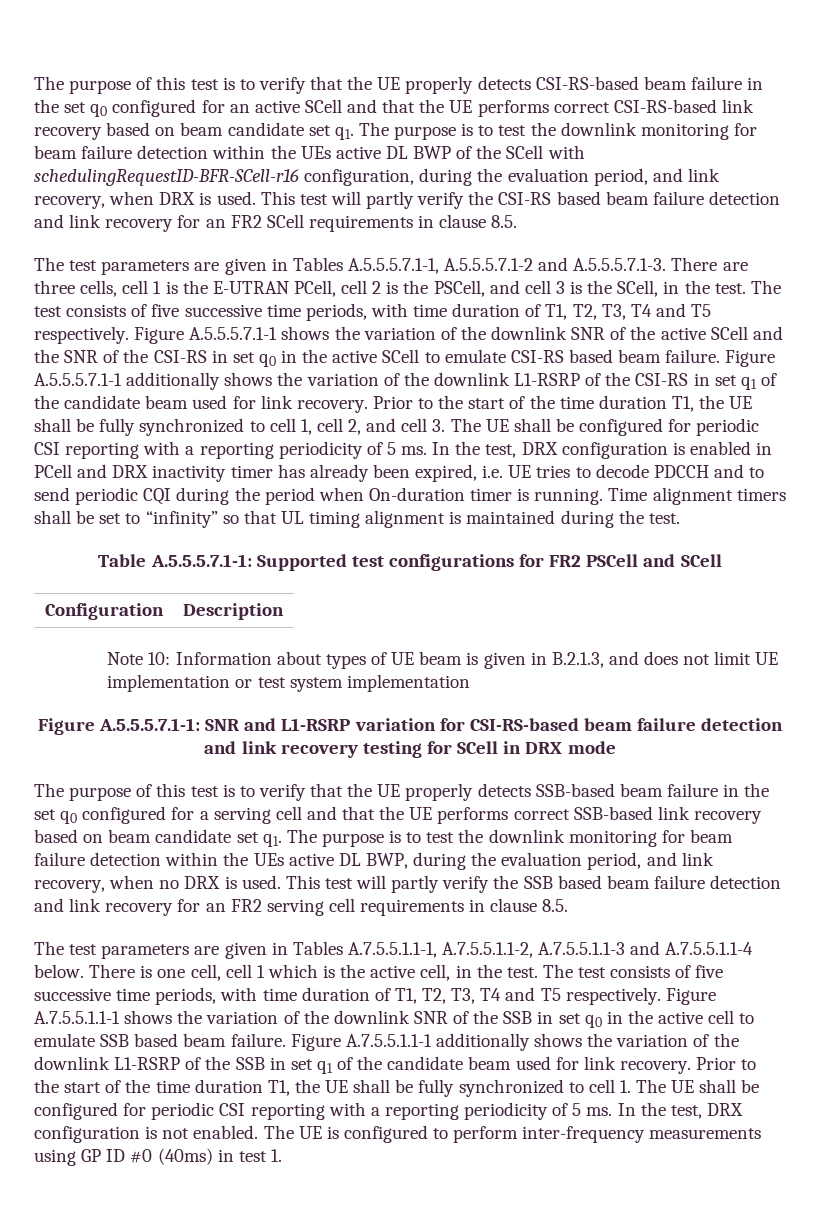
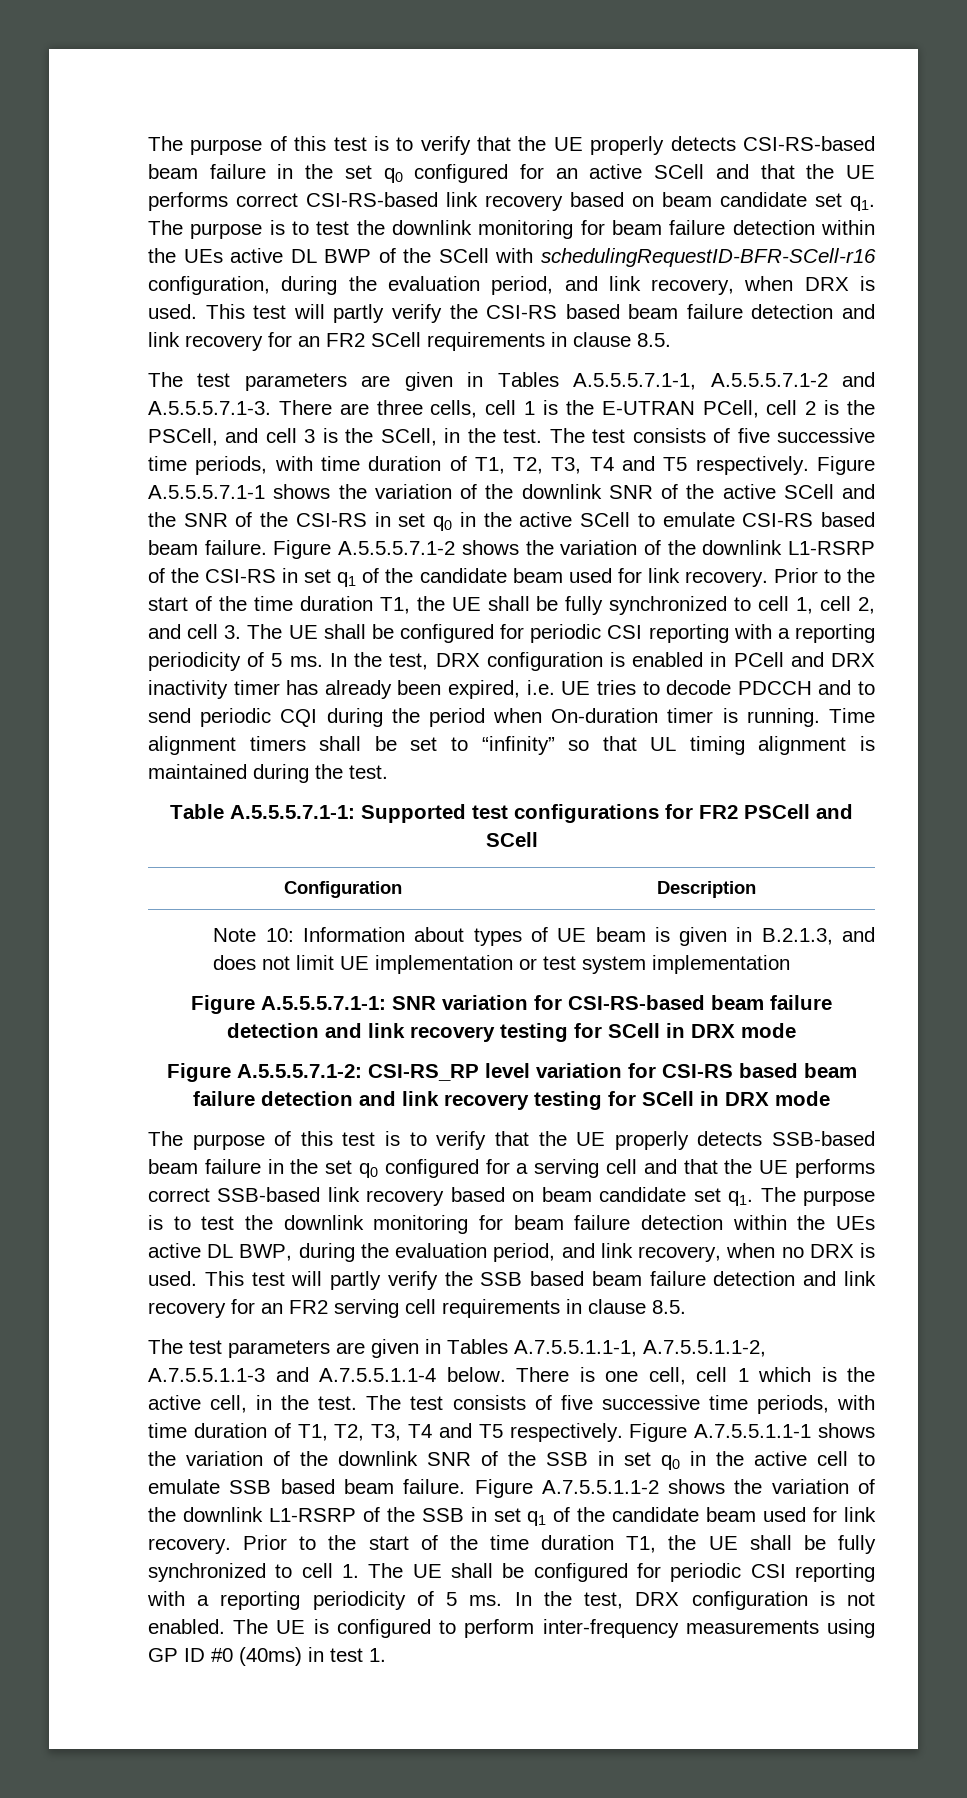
[34,372,221,390] A.5.5.5.7.1-1 additionally -> [338,541,456,555] A.5.5.5.7.1-2
[244,718,351,731] and L1-RSRP -> (436, 1003) none
(616, 747) none -> [166,1063,857,1082] [193,1091,830,1110] // Figure A.5.5.5.7.1-2: CSI-RS_RP level variation for CSI-RS based beam failure detection and link recovery testing for SCell in DRX mode
[345,1033,530,1051] A.7.5.5.1.1-1 additionally -> [541,1480,659,1494] A.7.5.5.1.1-2

